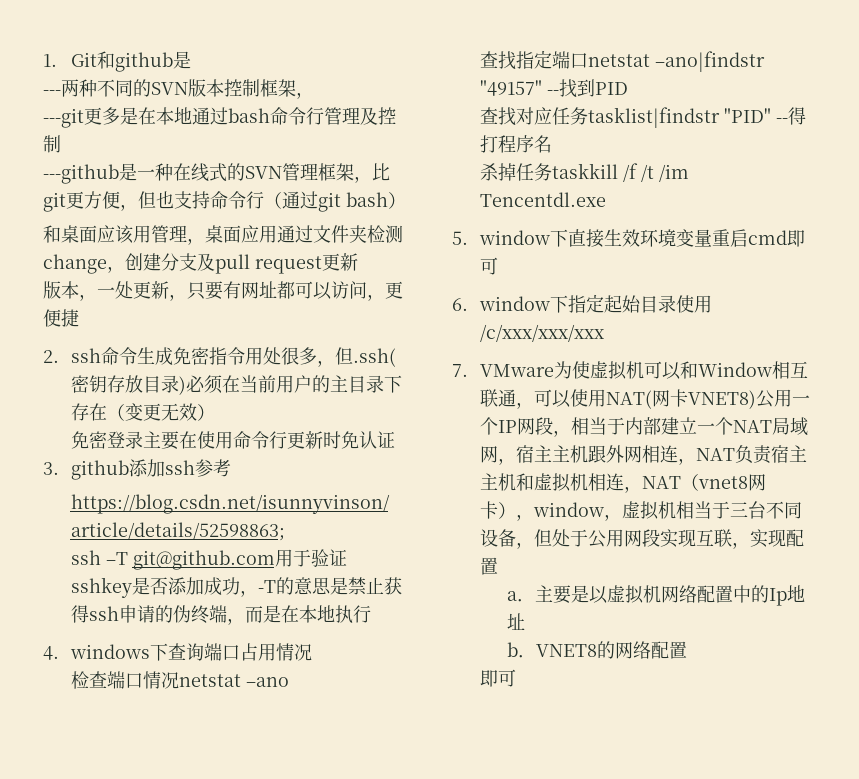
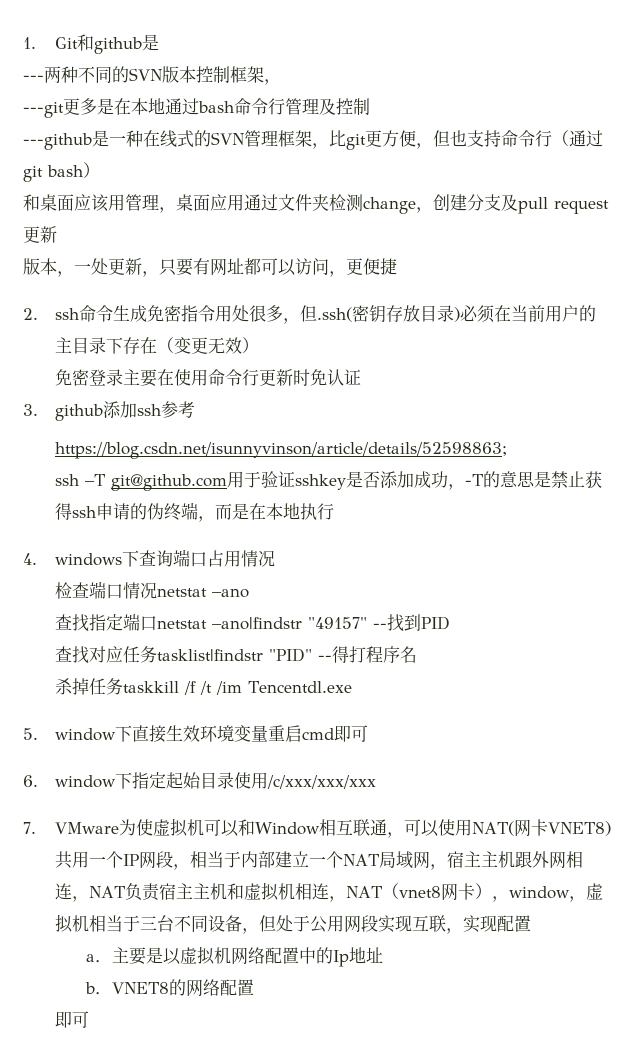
[755,390,774,408] 公 -> [54,851,72,869] 共

